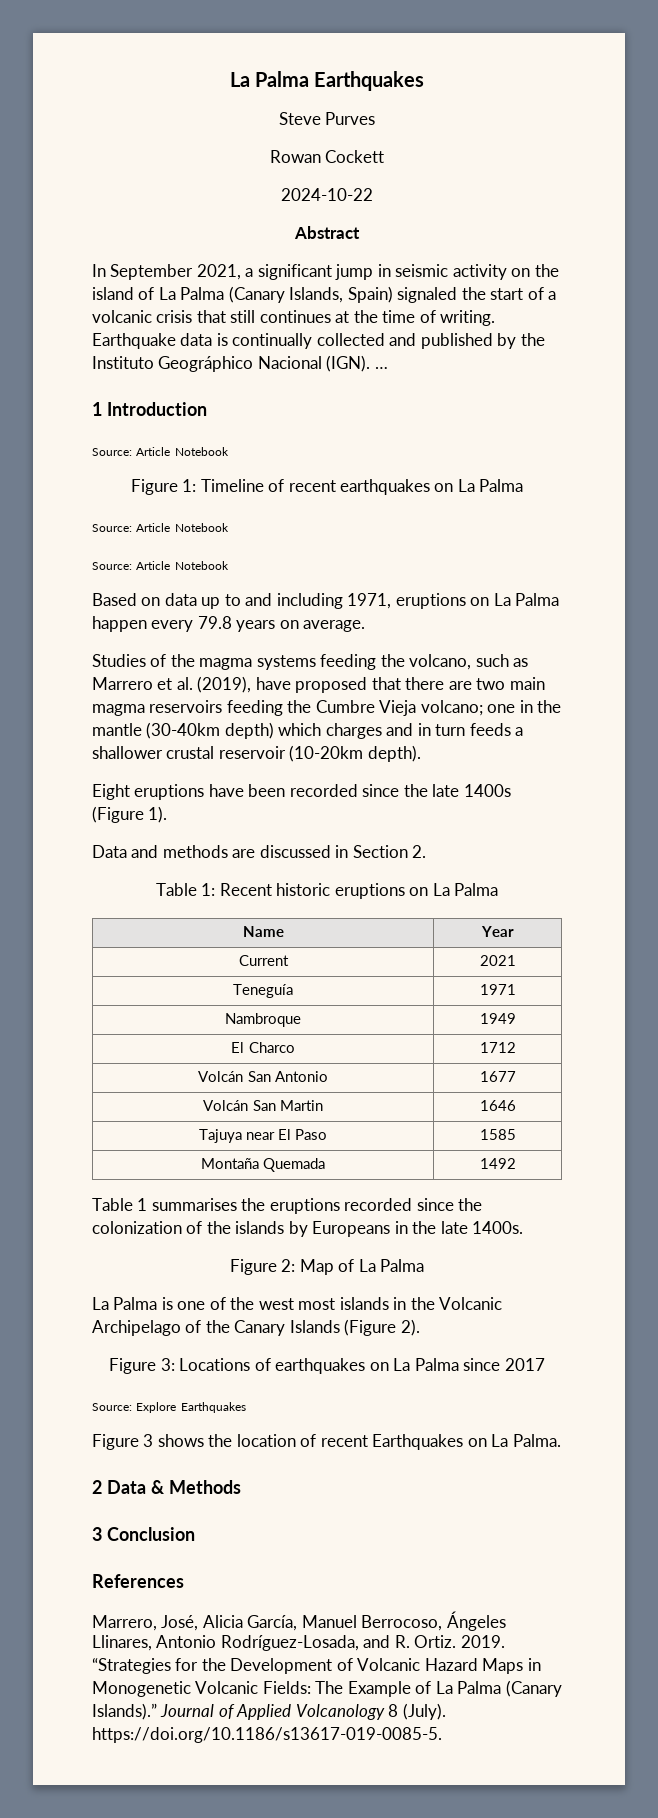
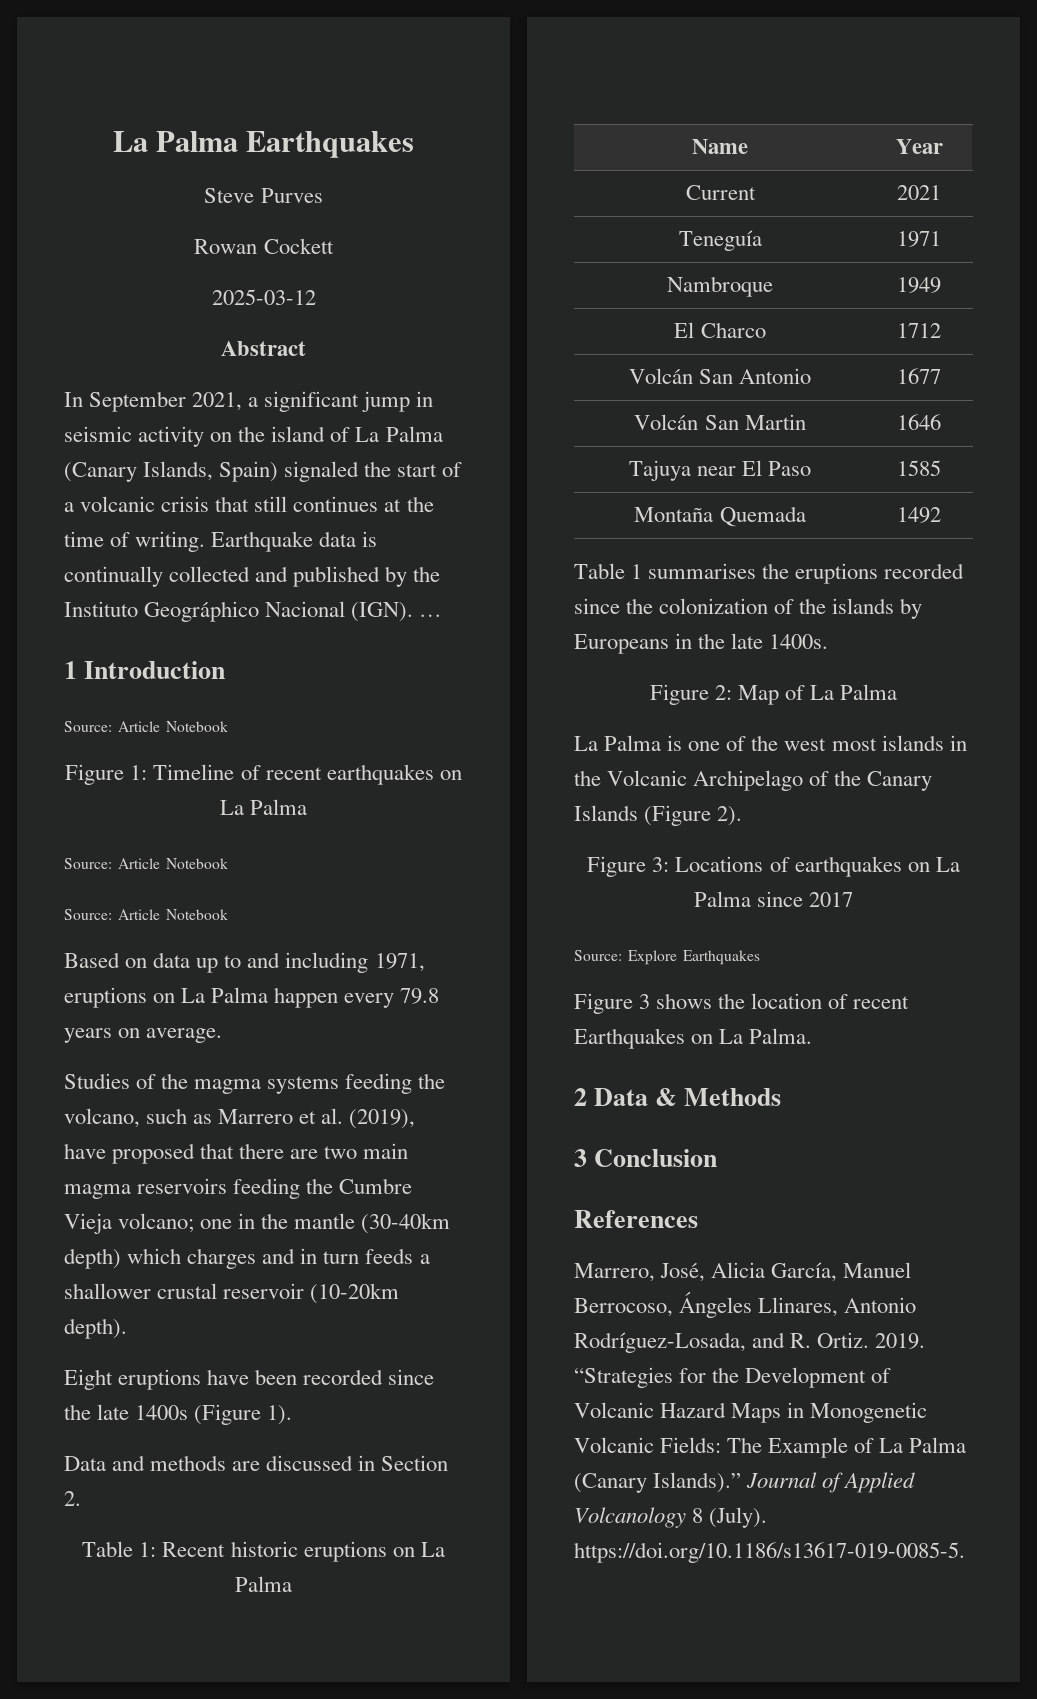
[281,188,373,201] 2024-10-22 -> [211,289,316,305] 2025-03-12

